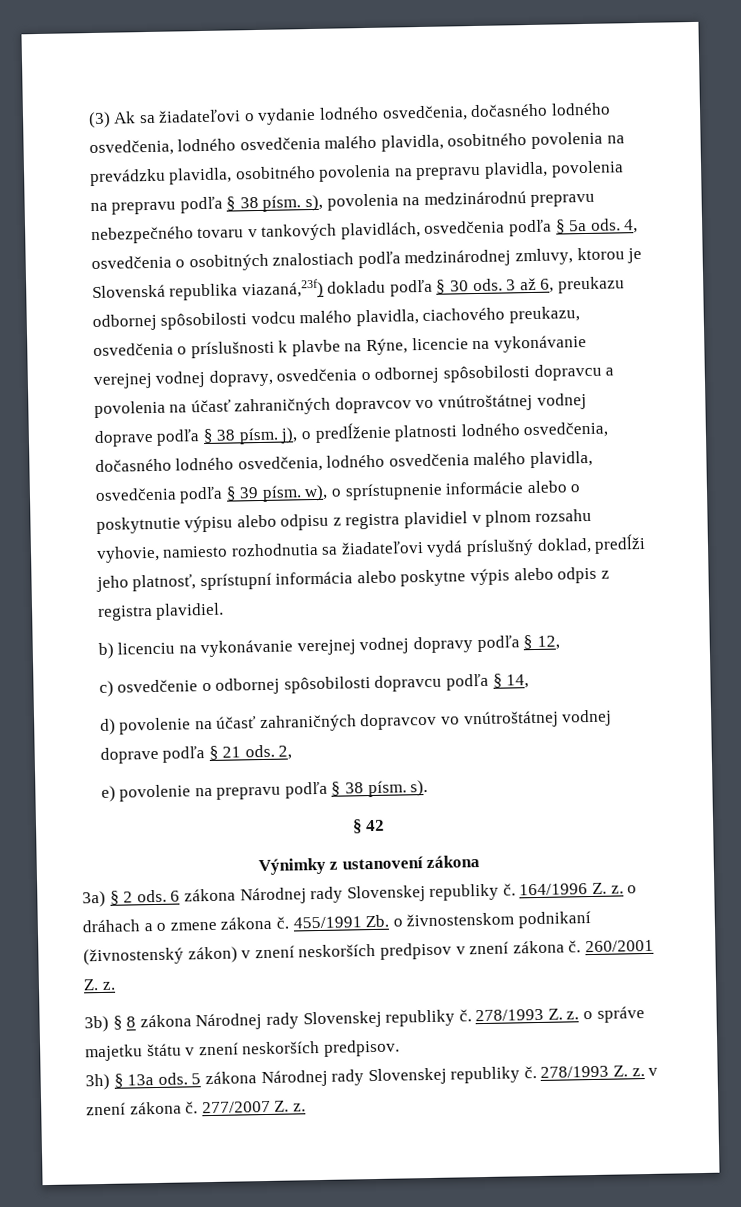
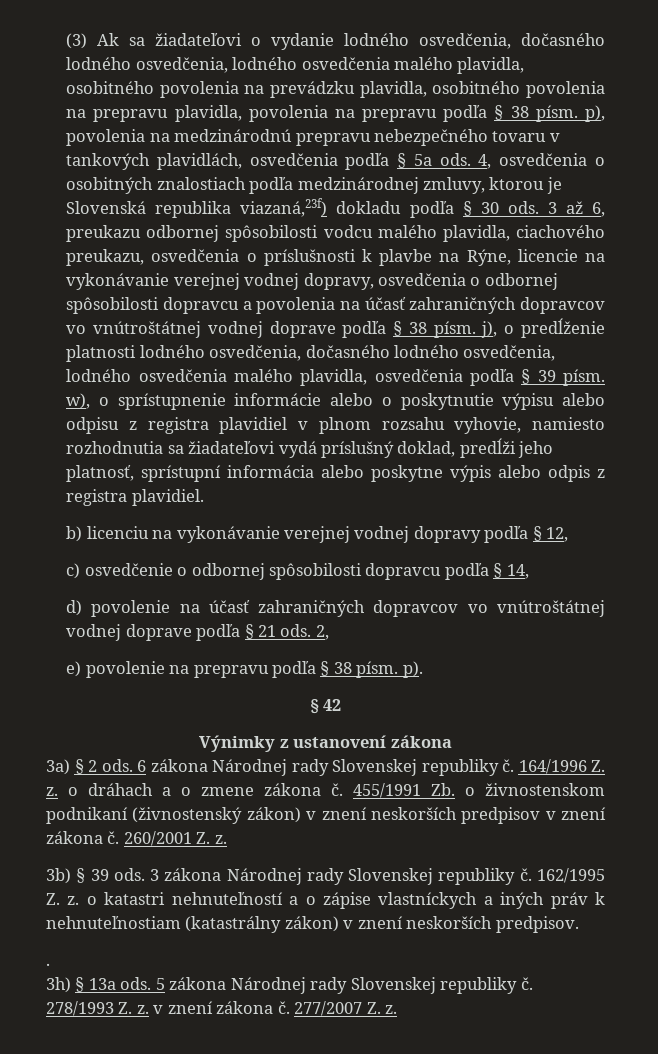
[305,194,324,212] s), -> [585,105,605,122] p),
[410,779,429,797] s). -> [402,661,423,678] p).
[126,1006,645,1031] [85,1043,182,1062] 8 zákona Národnej rady Slovenskej republiky č. 278/1993 Z. z. o správe majetku štátu -> [90,868,605,885] [46,892,606,909] [46,916,339,933] 39 ods. 3 zákona Národnej rady Slovenskej republiky č. 162/1995 Z. z. o katastri nehnuteľností a o zápise vlastníckych a iných práv k nehnuteľnostiam (katastrálny zákon)
(400, 1048) none -> [46,963,50,966] // .

